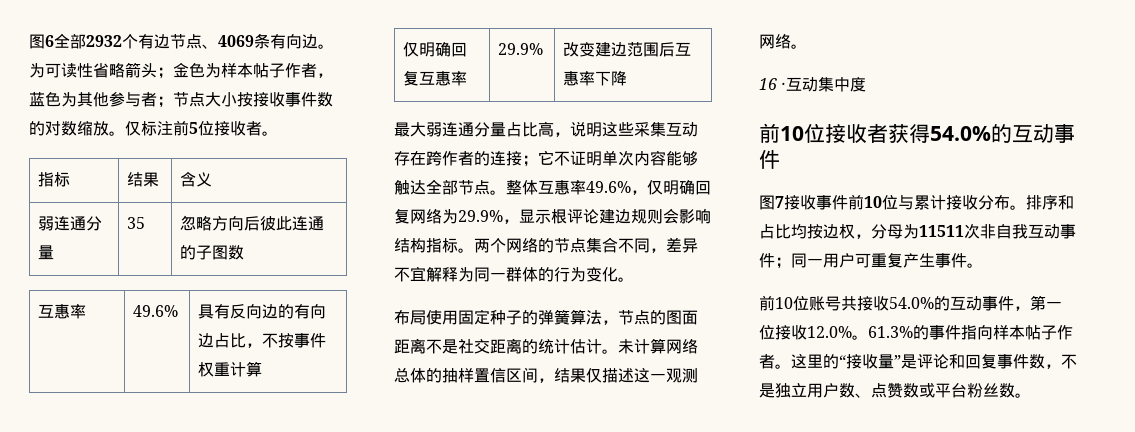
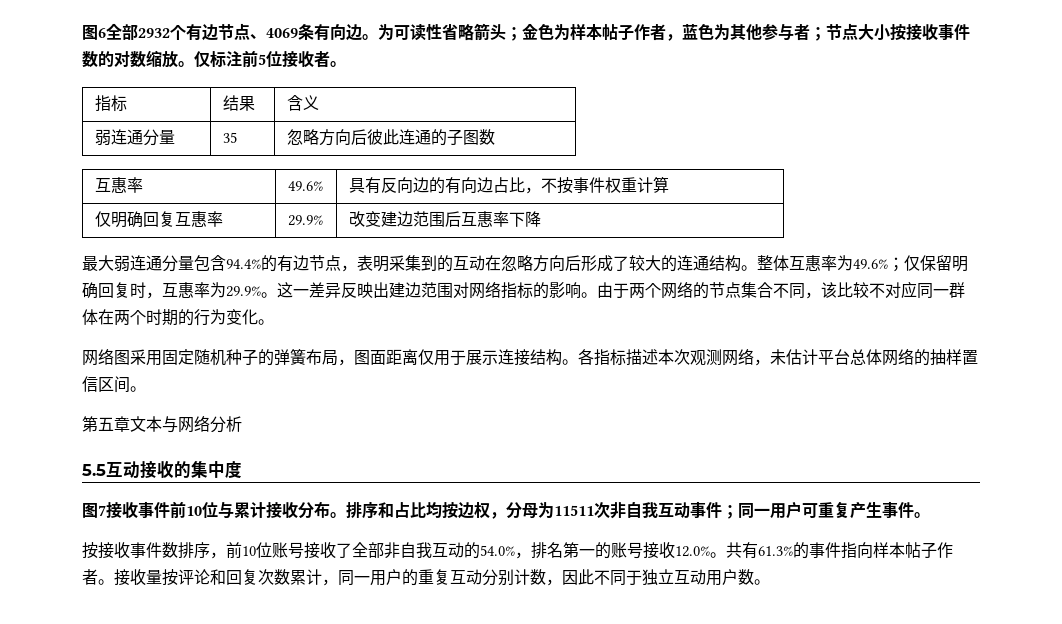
[506,121,698,137] [394,150,698,167] [394,179,711,195] [394,208,711,224] [394,238,474,253] 占比高，说明这些采集互动存在跨作者的连接；它不证明单次内容能够触达全部节点。整体互惠率49.6%，仅明确回复网络为29.9%，显示根评论建边规则会影响结构指标。 -> [194,255,968,272] [82,281,629,299] 包含94.4%的有边节点，表明采集到的互动在忽略方向后形成了较大的连通结构。整体互惠率为49.6%；仅保留明确回复时，互惠率为29.9%。这一差异反映出建边范围对网络指标的影响。由于
[666,237,698,253] [394,266,634,282] [394,309,698,325] [394,338,698,354] [394,367,698,383] [759,34,807,49] [759,77,867,92] [759,123,1075,144] [759,150,780,169] 差异不宜解释为同一群体的行为变化。 // 布局使用固定种子的弹簧算法，节点的图面距离不是社交距离的统计估计。未计算网络总体的抽样置信区间，结果仅描述这一观测网络。 // 16 ·互动集中度 // 前10位接收者获得54.0%的互动事件 -> [821,281,965,299] [82,309,274,326] [82,348,978,366] [82,376,146,393] [82,415,242,433] [82,461,242,479] 该比较不对应同一群体在两个时期的行为变化。 // 网络图采用固定随机种子的弹簧布局，图面距离仅用于展示连接结构。各指标描述本次观测网络，未估计平台总体网络的抽样置信区间。 // 第五章文本与网络分析 // 5.5互动接收的集中度
[759,295,1062,311] [759,325,775,340] 前10位账号共接收54.0%的互动事件，第一位 -> [82,542,643,559] 按接收事件数排序，前10位账号接收了全部非自我互动的54.0%，排名第一的账号
(868, 337) none -> [726,542,758,559] 共有
[791,354,1077,369] [759,382,999,398] 这里的“接收量”是评论和回复事件数，不是独立用户数、点赞数或平台粉丝 -> [114,569,738,586] 接收量按评论和回复次数累计，同一用户的重复互动分别计数，因此不同于独立互动用户

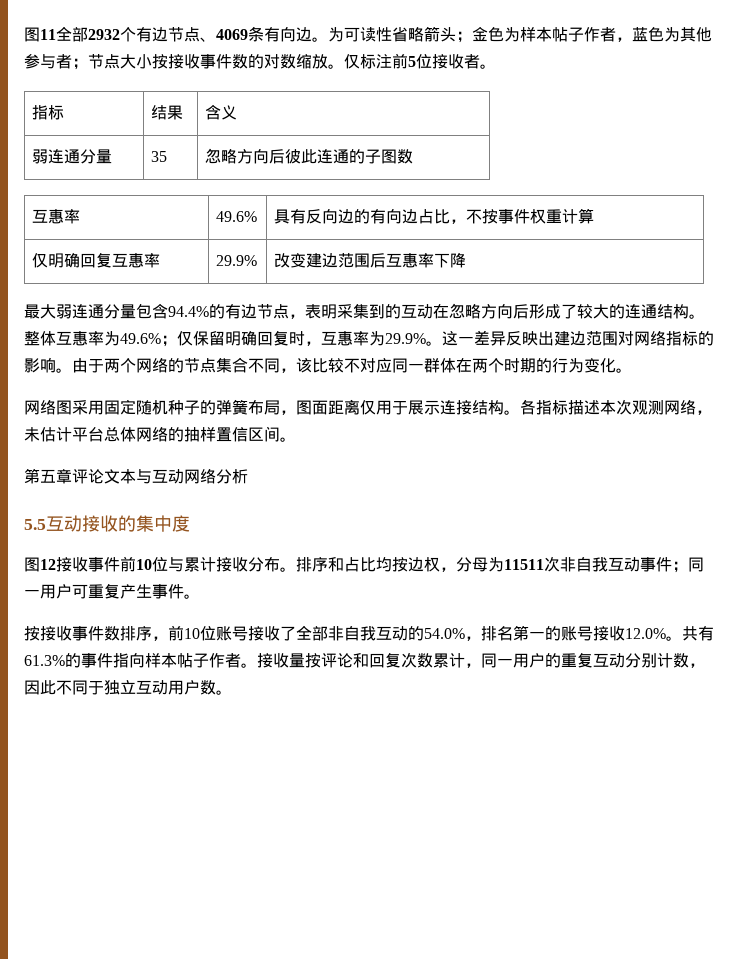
[82,25,106,40] 图6 -> [24,27,56,42] 图11
[130,416,178,433] 文本与 -> [72,469,184,484] 评论文本与互动
[98,505,106,516] 7 -> [40,559,56,570] 12

